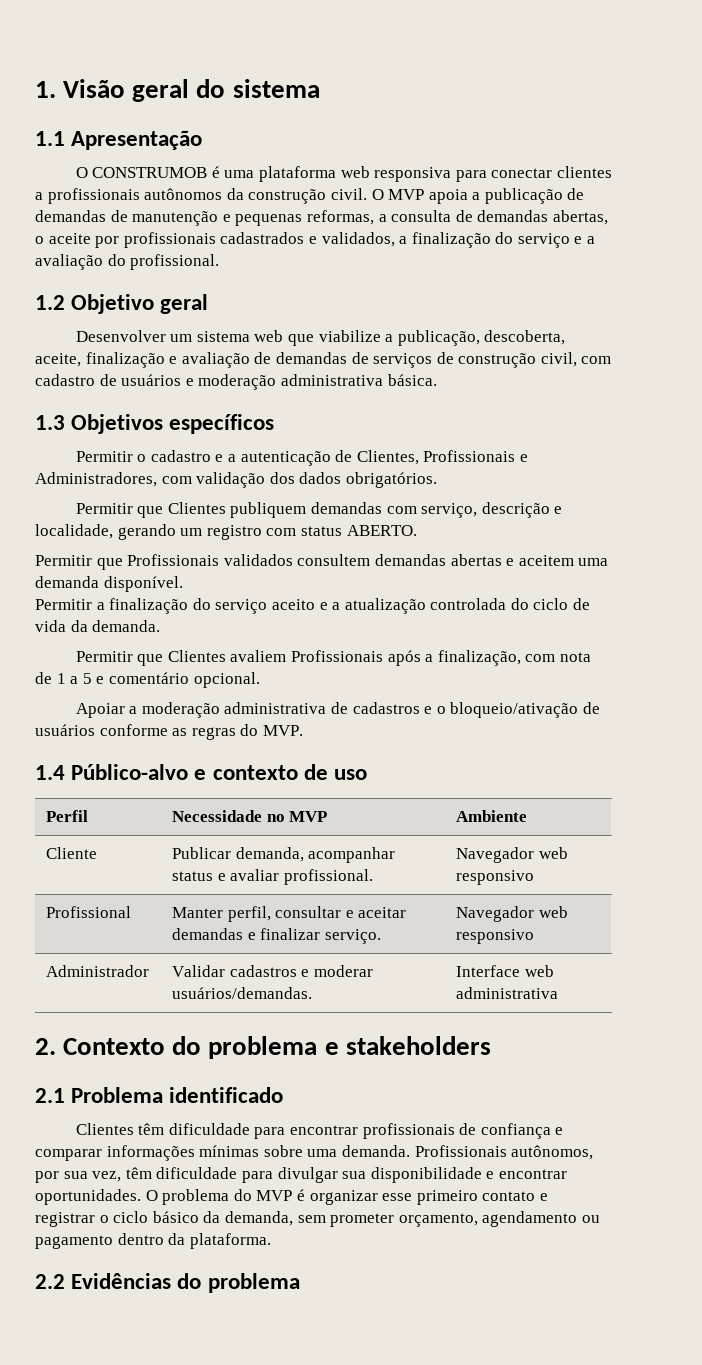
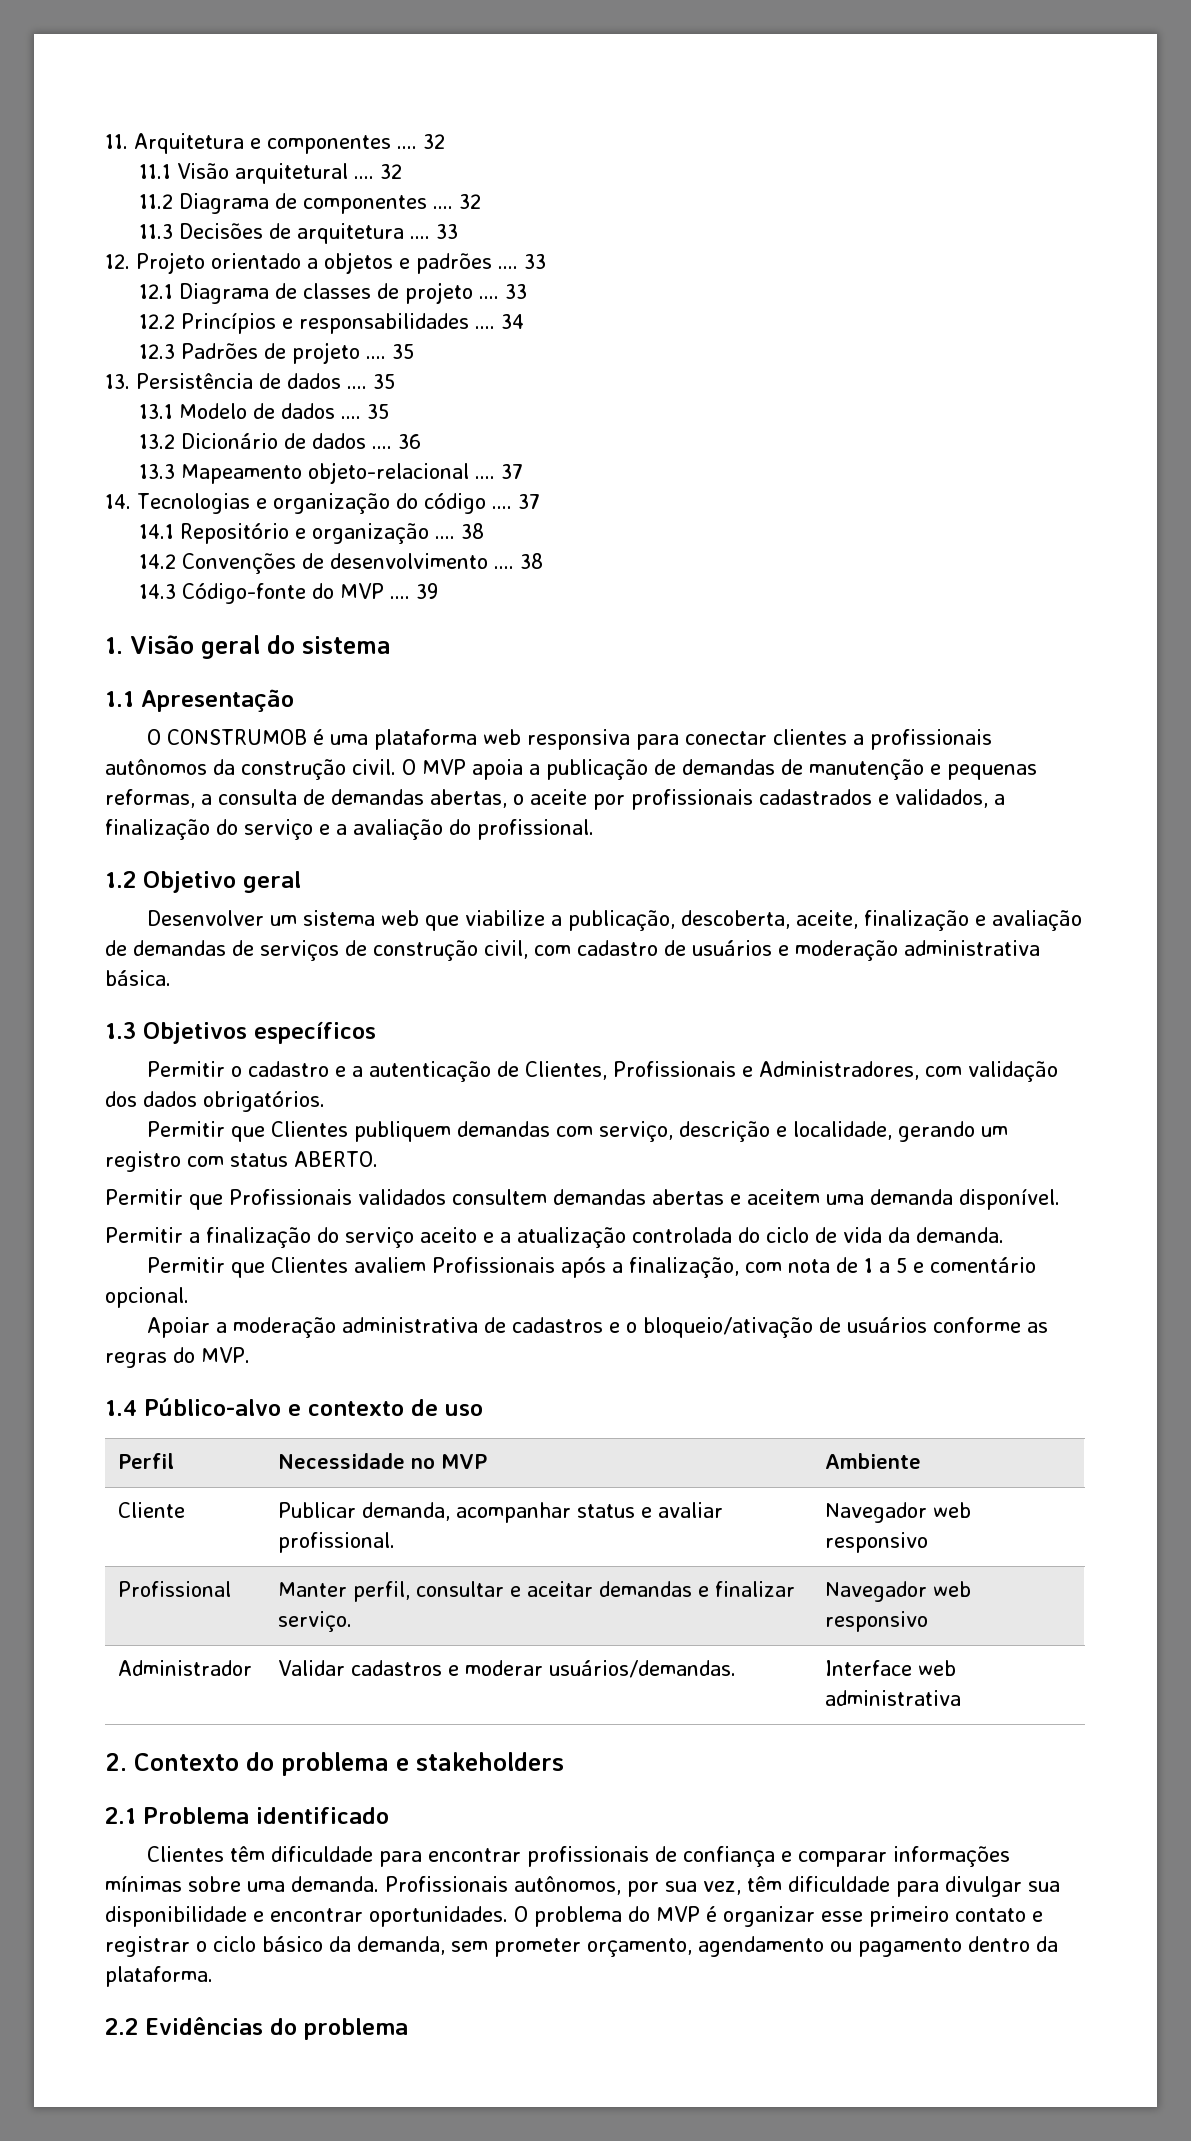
(35, 89) none -> [105,133,445,154] [139,163,403,184] [139,193,482,214] [139,223,459,244] [105,252,546,274] [139,282,528,304] [139,313,525,334] [139,342,415,364] [105,373,395,389] [139,403,390,419] [139,433,422,449] [139,462,524,484] [105,493,540,514] [139,523,485,544] [139,553,544,574] [139,583,439,604] 11. Arquitetura e componentes .... 32 // 11.1 Visão arquitetural .... 32 // 11.2 Diagrama de componentes .... 32 // 11.3 Decisões de arquitetura .... 33 // 12. Projeto orientado a objetos e padrões .... 33 // 12.1 Diagrama de classes de projeto .... 33 // 12.2 Princípios e responsabilidades .... 34 // 12.3 Padrões de projeto .... 35 // 13. Persistência de dados .... 35 // 13.1 Modelo de dados .... 35 // 13.2 Dicionário de dados .... 36 // 13.3 Mapeamento objeto-relacional .... 37 // 14. Tecnologias e organização do código .... 37 // 14.1 Repositório e organização .... 38 // 14.2 Convenções de desenvolvimento .... 38 // 14.3 Código-fonte do MVP .... 39 //

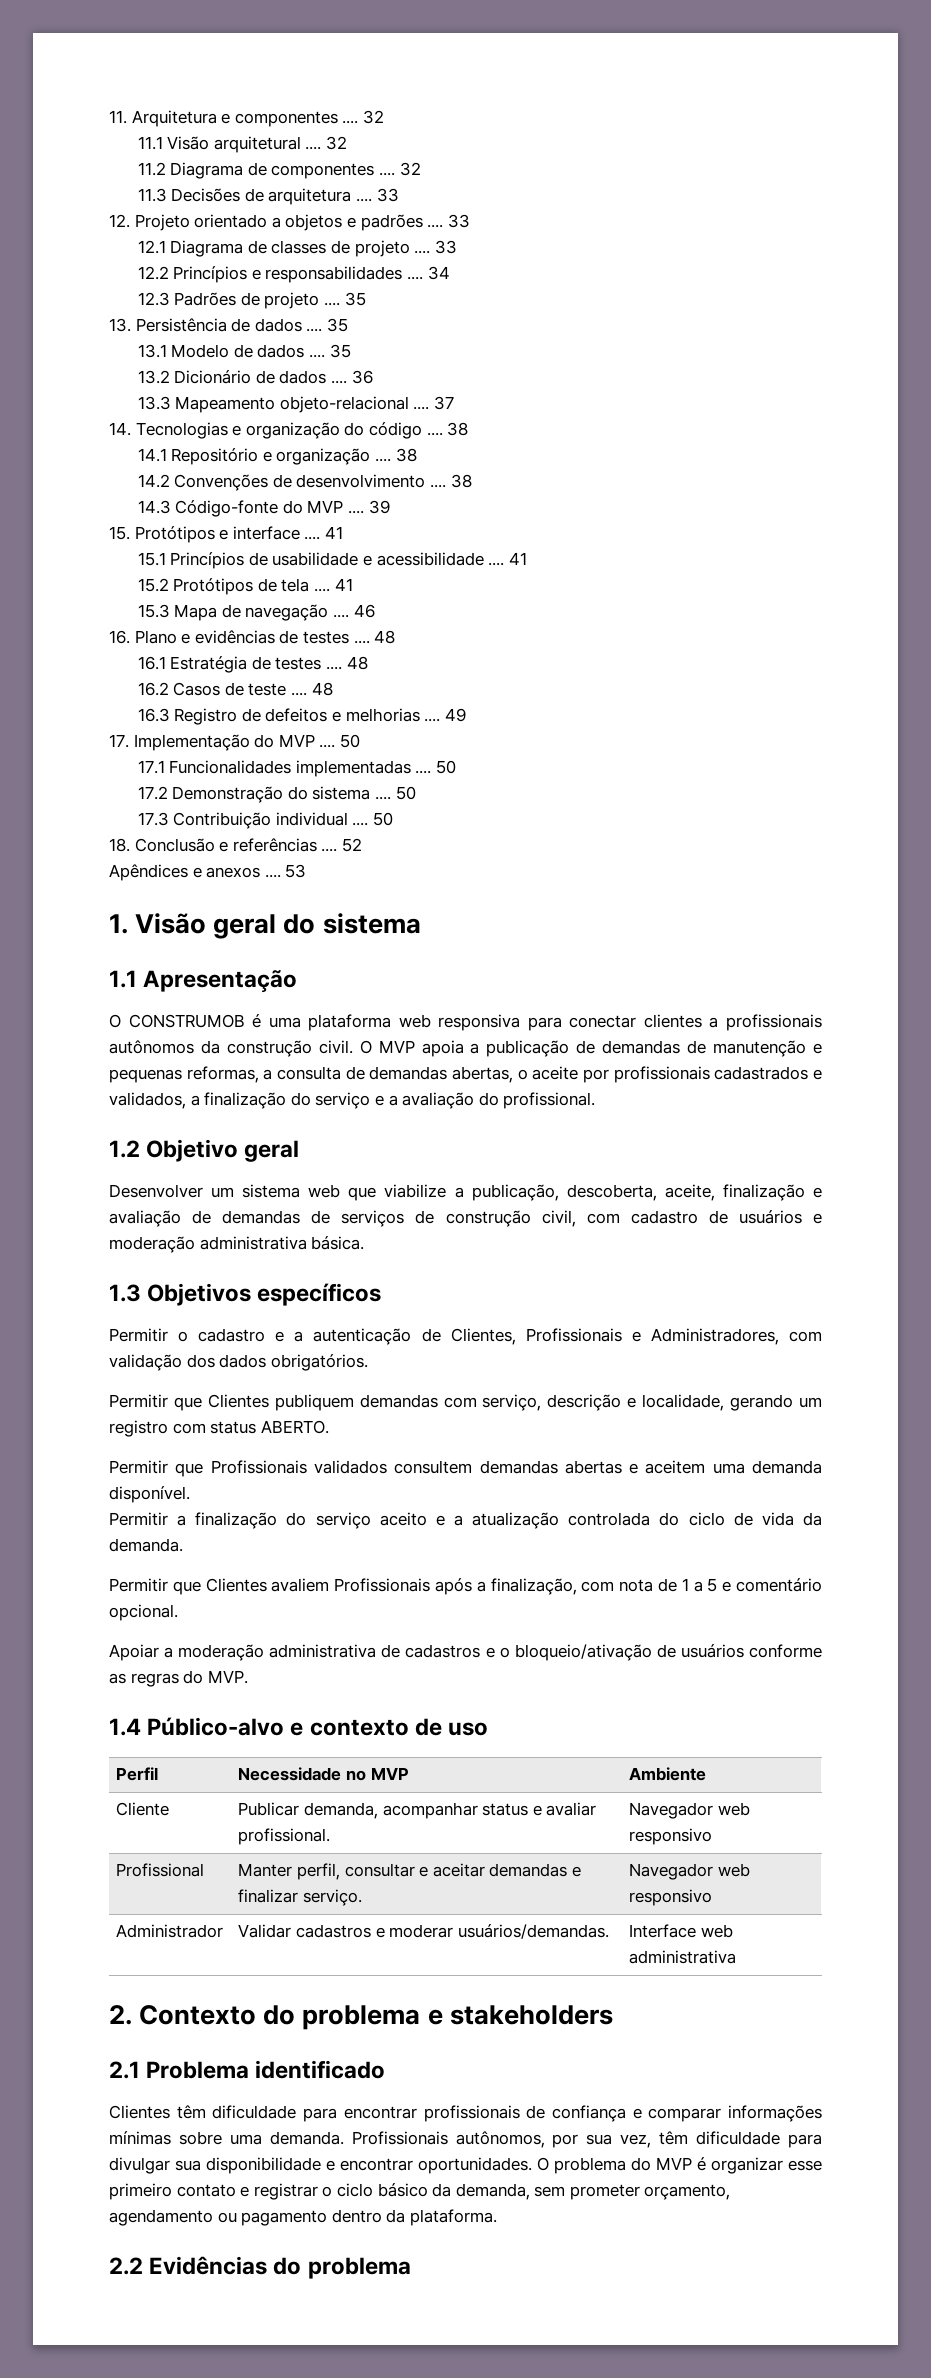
[517,494,540,509] 37 -> [447,422,469,436] 38
(439, 591) none -> [109,526,343,543] [137,552,527,569] [137,578,353,595] [137,604,375,621] [109,630,396,644] [137,656,368,673] [137,682,333,696] [137,708,466,725] [109,734,360,751] [137,760,456,777] [137,786,416,803] [137,812,393,829] [109,838,362,852] [109,864,307,881] // 15. Protótipos e interface .... 41 // 15.1 Princípios de usabilidade e acessibilidade .... 41 // 15.2 Protótipos de tela .... 41 // 15.3 Mapa de navegação .... 46 // 16. Plano e evidências de testes .... 48 // 16.1 Estratégia de testes .... 48 // 16.2 Casos de teste .... 48 // 16.3 Registro de defeitos e melhorias .... 49 // 17. Implementação do MVP .... 50 // 17.1 Funcionalidades implementadas .... 50 // 17.2 Demonstração do sistema .... 50 // 17.3 Contribuição individual .... 50 // 18. Conclusão e referências .... 52 // Apêndices e anexos .... 53

